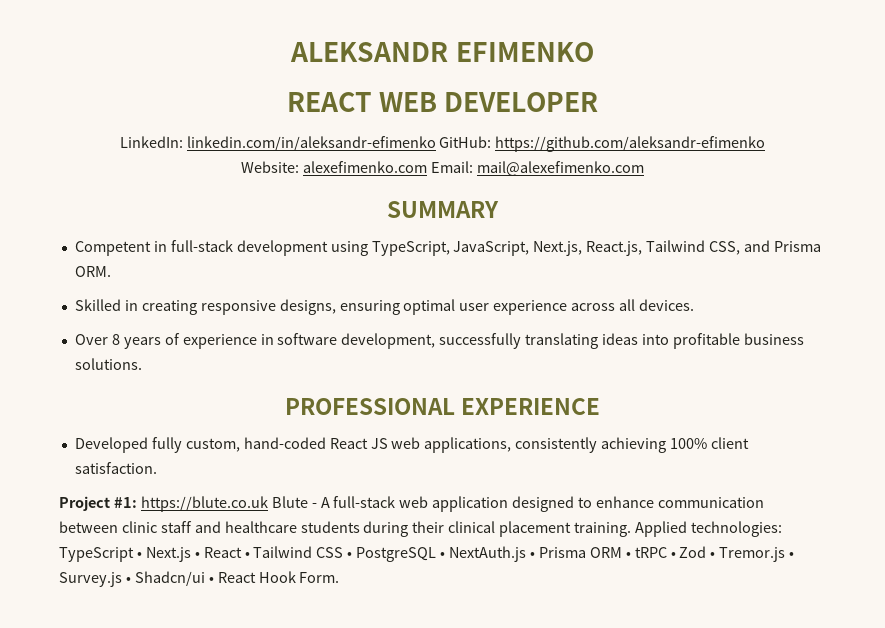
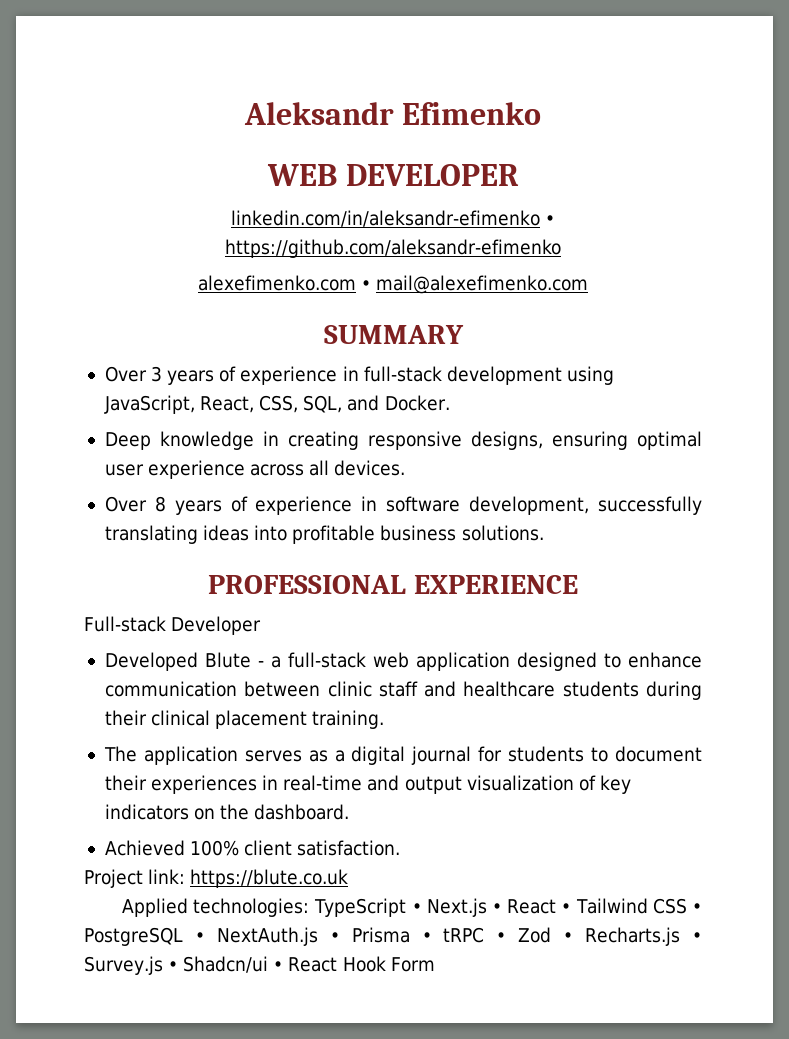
[290,42,594,62] [286,92,372,112] ALEKSANDR EFIMENKO // REACT -> [243,102,542,125] Aleksandr Efimenko //
[119,136,766,152] [241,161,644,176] [387,201,499,218] [74,240,821,256] [74,266,111,277] [74,299,121,311] LinkedIn: linkedin.com/in/aleksandr-efimenko GitHub: https://github.com/aleksandr-efimenko // Website: alexefimenko.com Email: mail@alexefimenko.com // SUMMARY // Competent in full-stack development using TypeScript, JavaScript, Next.js, React.js, Tailwind CSS, and Prisma ORM. // Skilled -> [230,210,556,227] [224,239,562,258] [197,275,589,294] [323,325,464,344] [104,366,614,385] [103,395,450,414] [104,431,254,450] linkedin.com/in/aleksandr-efimenko • https://github.com/aleksandr-efimenko // alexefimenko.com • mail@alexefimenko.com // SUMMARY // Over 3 years of experience in full-stack development using JavaScript, React, CSS, SQL, and Docker. // Deep knowledge
(601, 406) none -> [84,616,262,635] // Full-stack Developer
[151,437,750,453] [74,462,157,474] [59,496,268,512] fully custom, hand-coded React JS web applications, consistently achieving 100% client satisfaction. // Project #1: https://blute.co.uk -> (198, 661) none
[320,497,330,508] A -> [270,656,281,668] a
(632, 529) none -> [103,746,703,765] [104,775,631,794] [104,804,350,820] [104,840,401,856] [84,869,349,888] // The application serves as a digital journal for students to document their experiences in real-time and output visualization of key indicators on the dashboard. // Achieved 100% client satisfaction. // Project link: https://blute.co.uk //
[589,547,622,558] ORM -> (410, 935) none
[719,547,786,562] Tremor.js -> [585,927,681,946] Recharts.js
[299,572,340,583] Form. -> [390,957,435,972] Form

